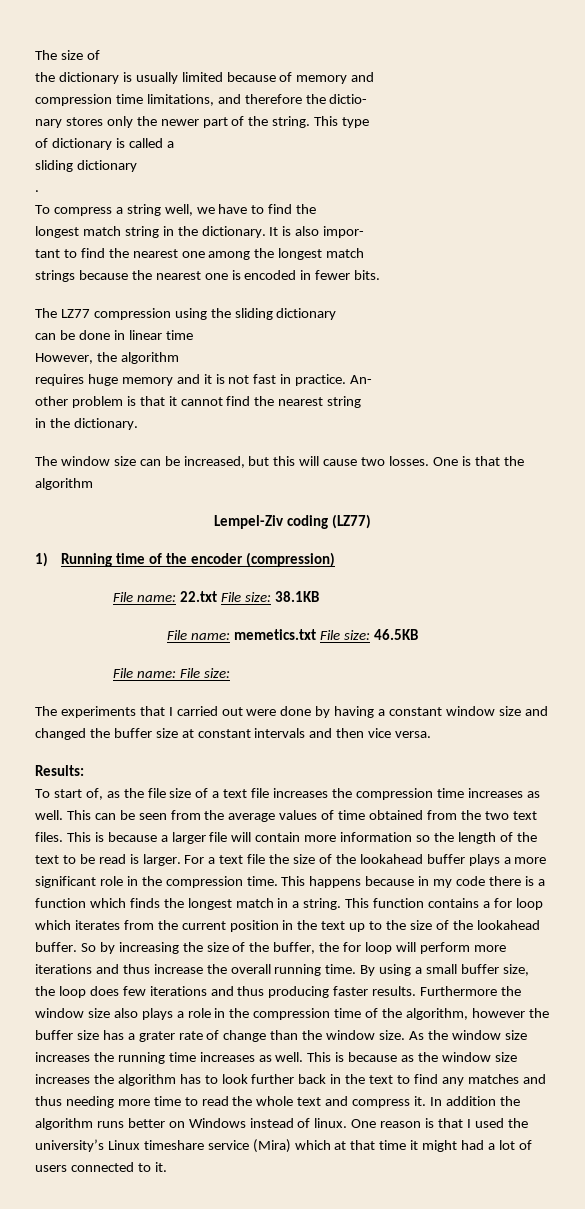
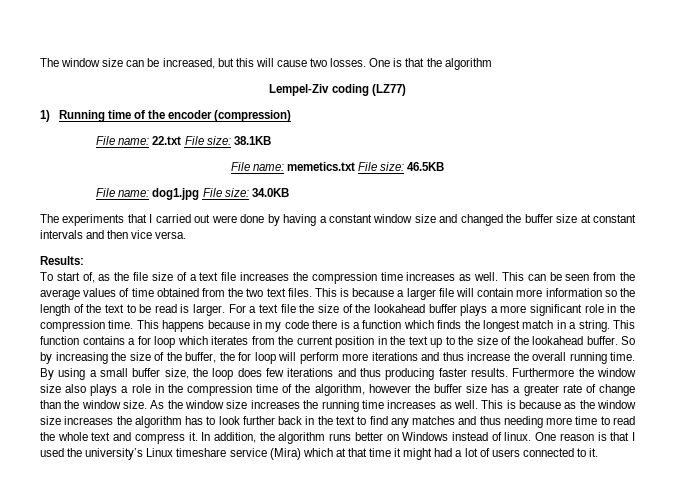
[35,50,100,60] [35,72,375,84] [35,94,368,106] [35,116,370,128] [35,138,174,150] [35,160,137,172] [35,190,39,192] [35,204,317,216] [35,226,365,238] [35,248,365,260] [35,270,381,282] [35,308,337,320] [35,330,193,340] [35,352,179,364] [35,374,373,386] [35,396,362,408] [35,418,138,430] [35,456,57,466] The size of // the dictionary is usually limited because of memory and // compression time limitations, and therefore the dictio- // nary stores only the newer part of the string. This type // of dictionary is called a // sliding dictionary // . // To compress a string well, we have to find the // longest match string in the dictionary. It is also impor- // tant to find the nearest one among the longest match // strings because the nearest one is encoded in fewer bits. // The LZ77 compression using the sliding dictionary // can be done in linear time // However, the algorithm // requires huge memory and it is not fast in practice. An- // other problem is that it cannot find the nearest string // in the dictionary. // The -> [40,58,59,67] The
[180,668,231,678] File size: -> [152,188,289,200] dog1.jpg File size: 34.0KB
[138,1031,175,1042] grater -> [523,384,559,396] greater
[445,1096,496,1106] addition -> [214,432,256,443] addition,

